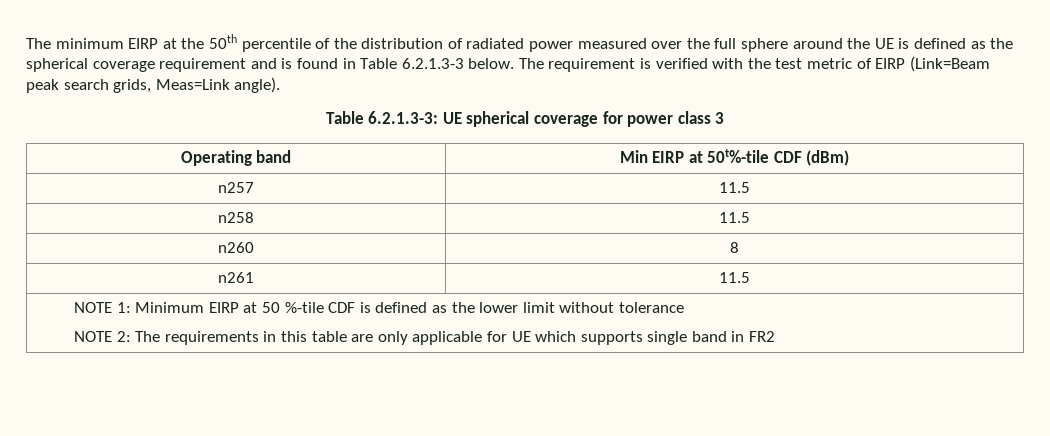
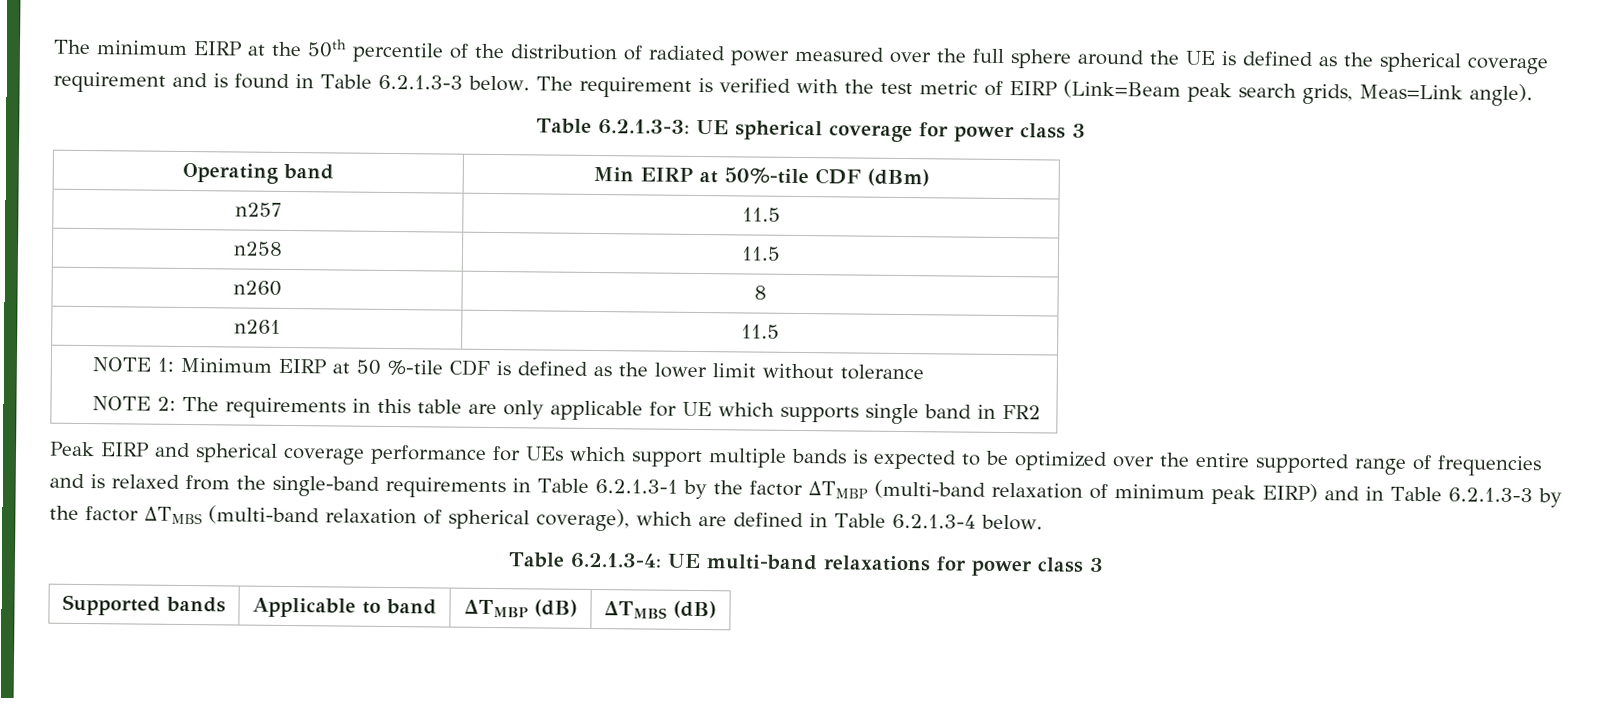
[707,149,770,163] 50t%-tile -> [723,167,809,185] 50%-tile
(776, 336) none -> [49,441,1542,477] [49,473,1562,508] [49,505,1043,532] [508,552,1104,577] [62,594,226,616] [252,597,437,618] [463,599,578,618] [604,600,717,619] // Peak EIRP and spherical coverage performance for UEs which support multiple bands is expected to be optimized over the entire supported range of frequencies and is relaxed from the single-band requirements in Table 6.2.1.3-1 by the factor ΔTMBP (multi-band relaxation of minimum peak EIRP) and in Table 6.2.1.3-3 by the factor ΔTMBS (multi-band relaxation of spherical coverage), which are defined in Table 6.2.1.3-4 below. // Table 6.2.1.3-4: UE multi-band relaxations for power class 3 // Supported bands | Applicable to band | ΔTMBP (dB) | ΔTMBS (dB)

